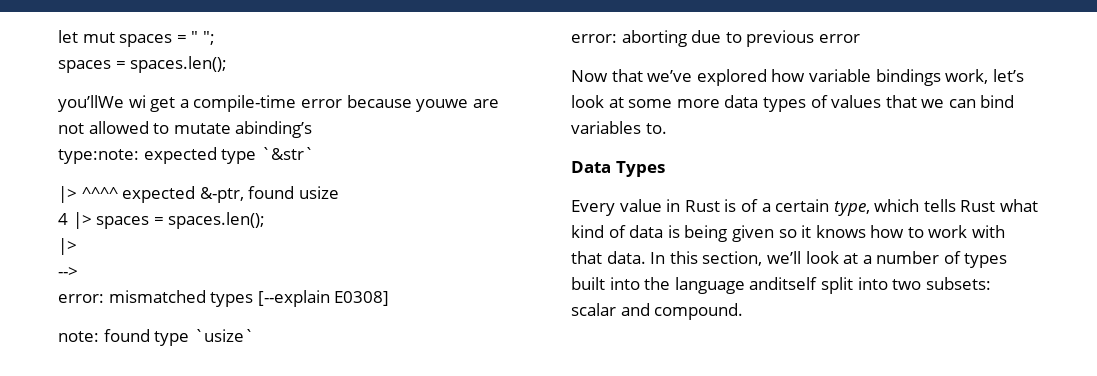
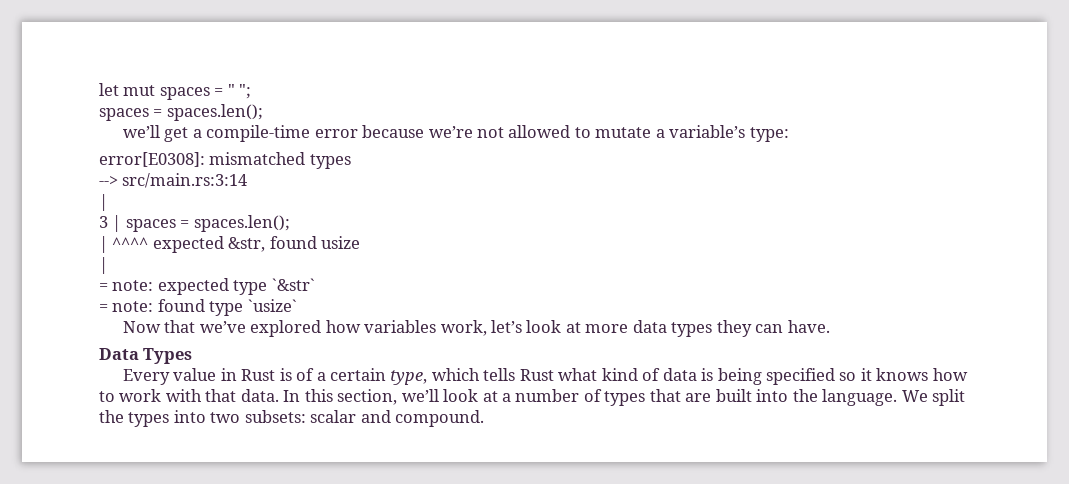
[58,95,146,112] you’llWe wi -> [122,125,160,138] we’ll
[416,99,499,112] youwe are -> [428,126,473,138] we’re
[235,121,313,138] [58,147,314,164] [58,186,339,203] [58,212,266,229] [58,238,77,255] [58,267,78,277] [58,290,390,307] [58,329,254,346] [571,30,860,47] abinding’s // type:note: expected type `&str` // |> ^^^^ expected &-ptr, found usize // 4 |> spaces = spaces.len(); // |> // --> // error: mismatched types [--explain E0308] // note: found type `usize` // error: aborting due to previous error -> [655,125,789,142] [99,152,351,169] [99,173,248,188] [99,194,108,211] [99,215,290,232] [99,236,361,253] [99,257,108,274] [99,278,315,295] [99,299,297,316] a variable’s type: // error[E0308]: mismatched types // --> src/main.rs:3:14 // | // 3 | spaces = spaces.len(); // | ^^^^ expected &str, found usize // | // = note: expected type `&str` // = note: found type `usize`
[808,69,941,86] variable bindings -> [364,320,437,333] variables
[628,99,673,108] some -> (581, 327) none
[810,95,1015,108] [571,121,667,134] of values that we can bind variables to. -> [716,320,830,337] they can have.
[731,225,774,242] given -> [766,368,836,385] specified
(1008, 260) none -> [649,389,712,402] that are
[674,277,853,294] language anditself split -> [822,389,966,406] [99,410,170,427] language. We split the types

